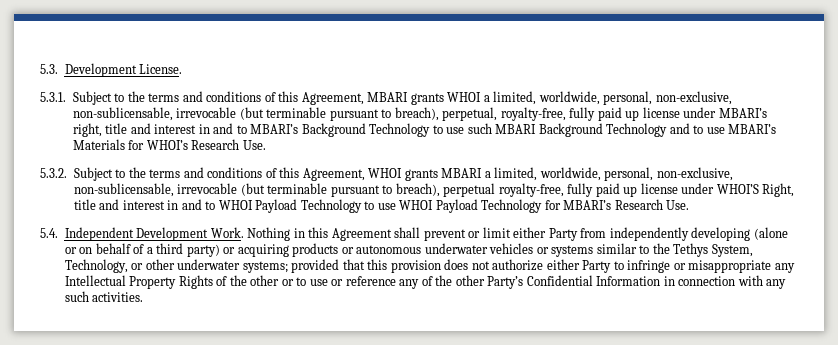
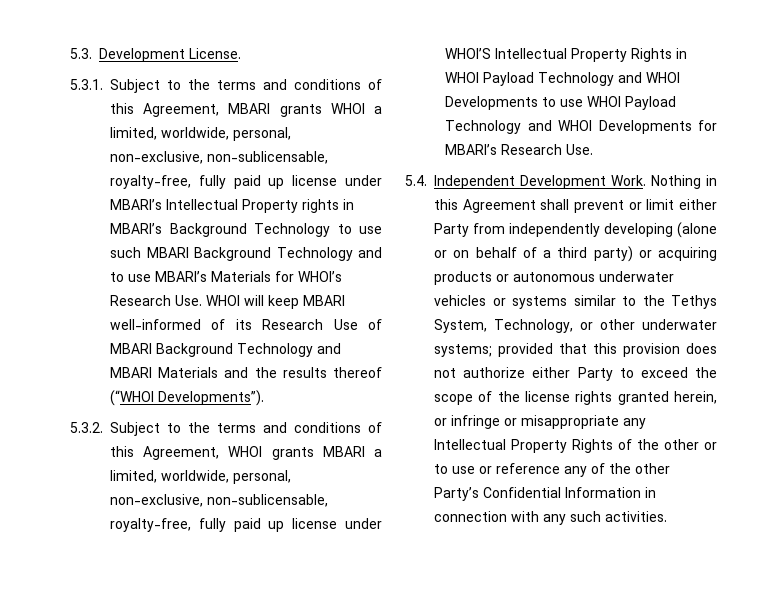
[176,107,498,121] irrevocable (but terminable pursuant to breach), perpetual, -> (328, 157) none
[72,123,247,137] right, title and interest in and to -> [166,199,354,213] Intellectual Property rights in
(266, 145) none -> [206,295,345,309] [110,319,382,330] [110,343,341,357] [110,367,382,378] [110,390,264,406] WHOI will keep MBARI well-informed of its Research Use of MBARI Background Technology and MBARI Materials and the results thereof (“WHOI Developments”).
[177,183,496,197] irrevocable (but terminable pursuant to breach), perpetual -> (328, 500) none
[762,183,795,197] [73,199,362,213] Right, title and interest in and to WHOI Payload Technology -> [495,48,687,62] [445,72,680,86] [445,96,538,110] Intellectual Property Rights in WHOI Payload Technology and WHOI Developments
(543, 206) none -> [527,120,692,134] and WHOI Developments
(624, 265) none -> [640,367,717,378] [434,391,717,405] [434,418,447,426] exceed the scope of the license rights granted herein, or

